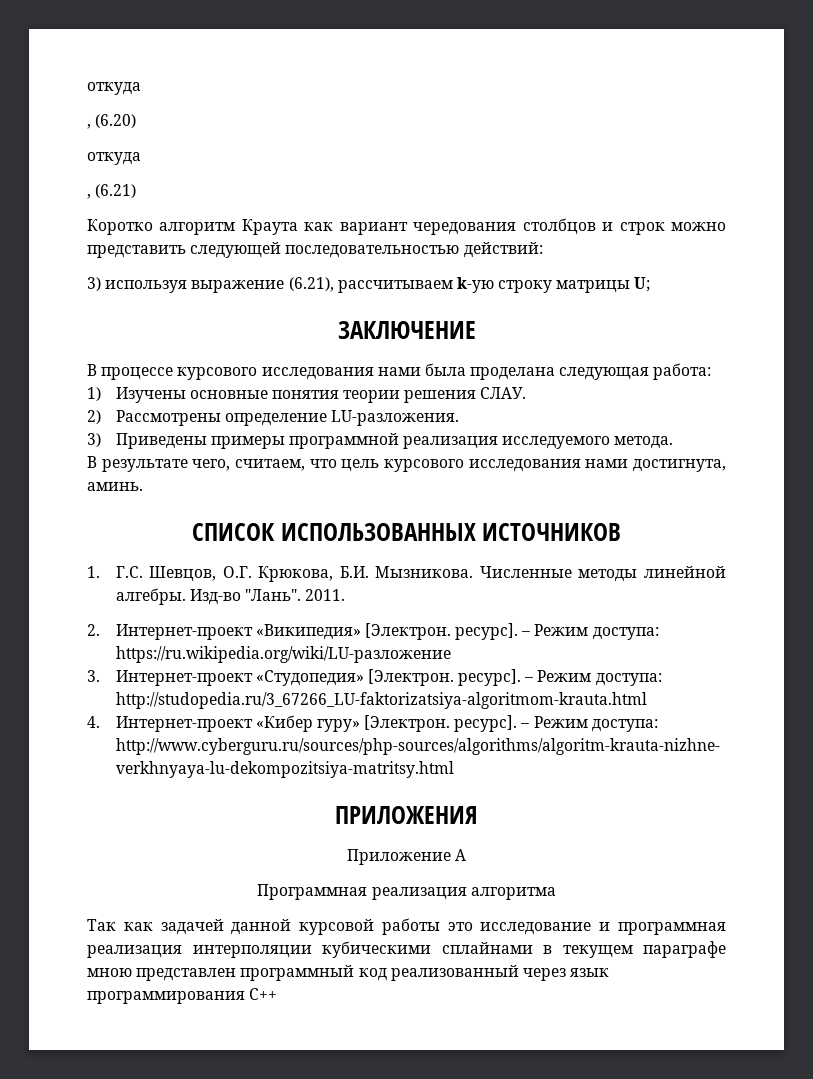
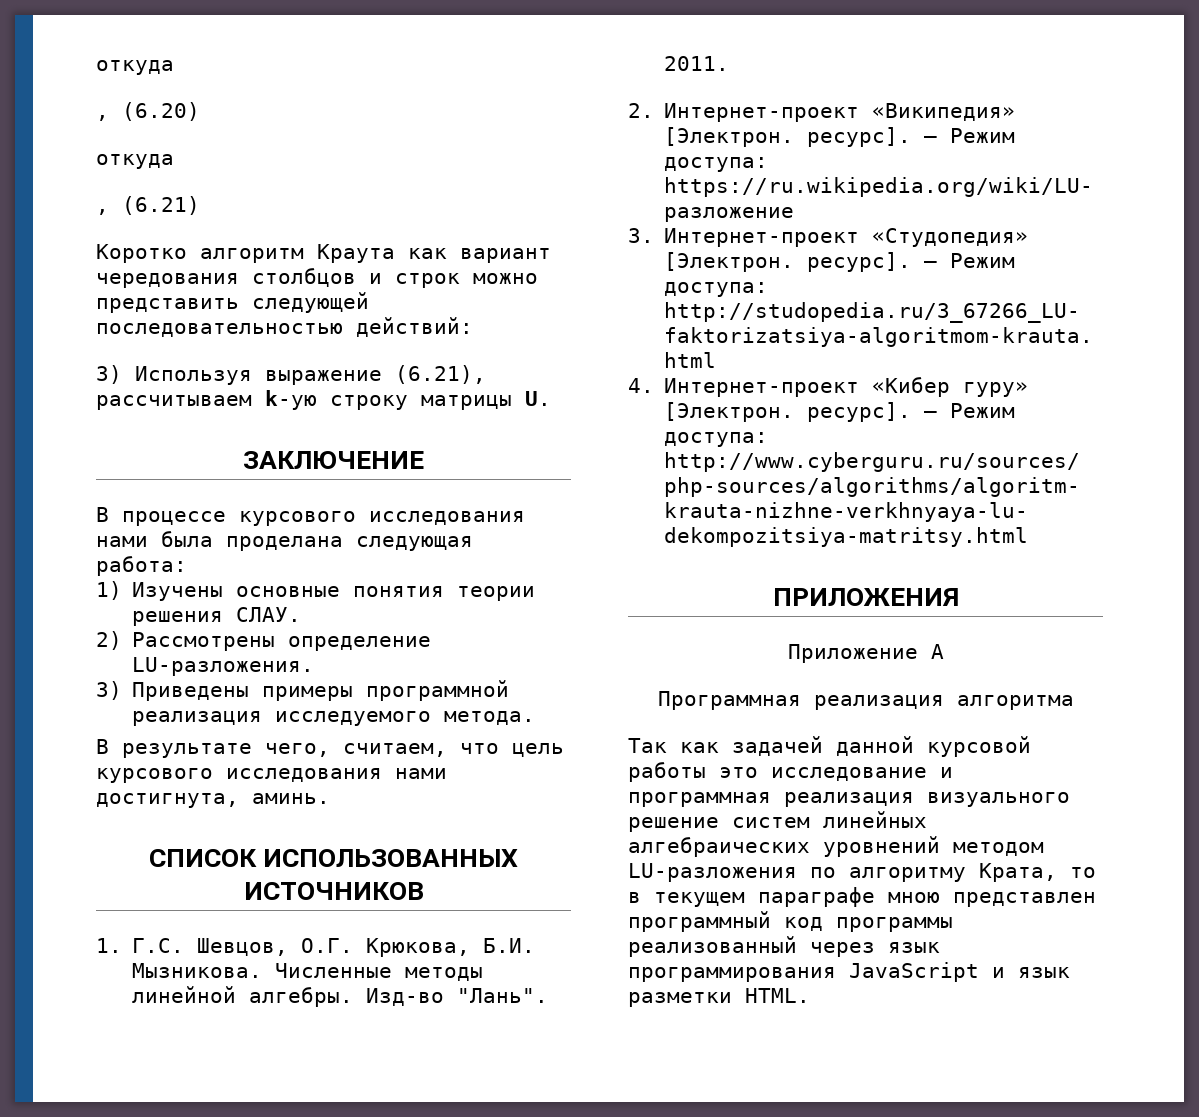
[105,280,188,293] используя -> [135,366,252,385] Используя
[634,277,651,292] U; -> [525,391,551,406] U.
[192,941,533,958] интерполяции кубическими сплайнами -> [927,792,1070,807] [628,811,927,832] [628,836,1044,857] [628,863,1096,882] визуального решение систем линейных алгебраических уровнений методом LU-разложения по алгоритму Крата, то
(387, 974) none -> [836,917,953,932] программы
[249,988,278,1000] C++ -> [849,962,1070,982] [628,988,810,1007] JavaScript и язык разметки HTML.

